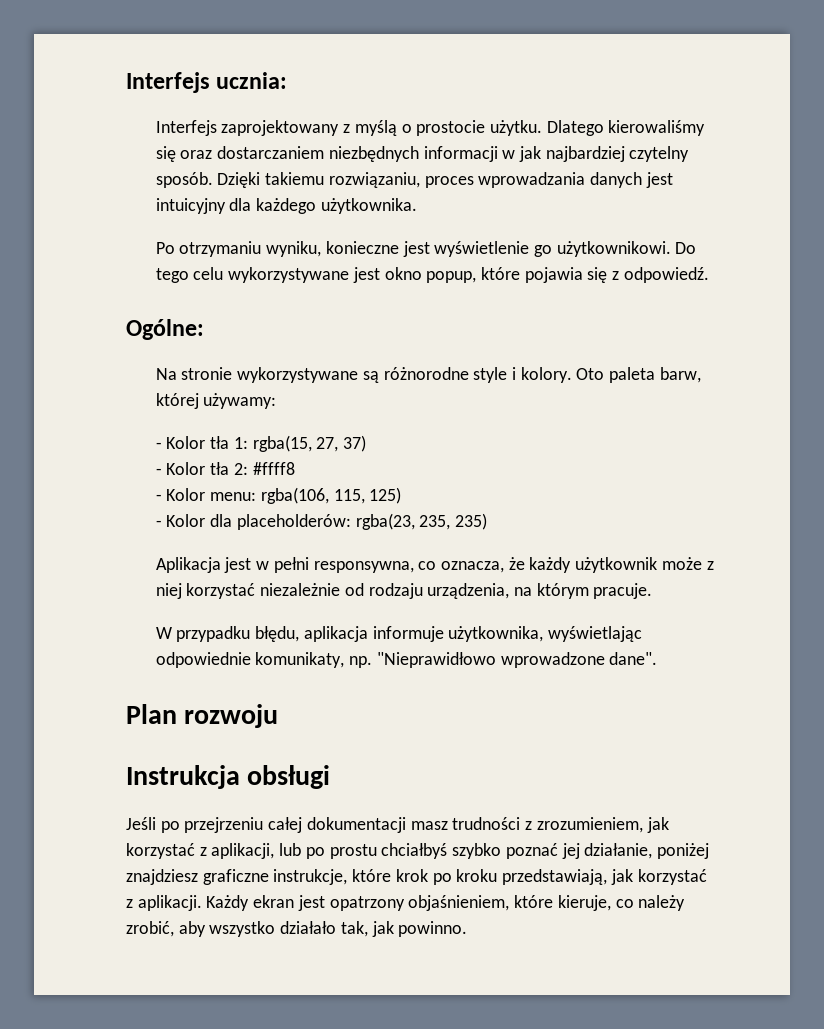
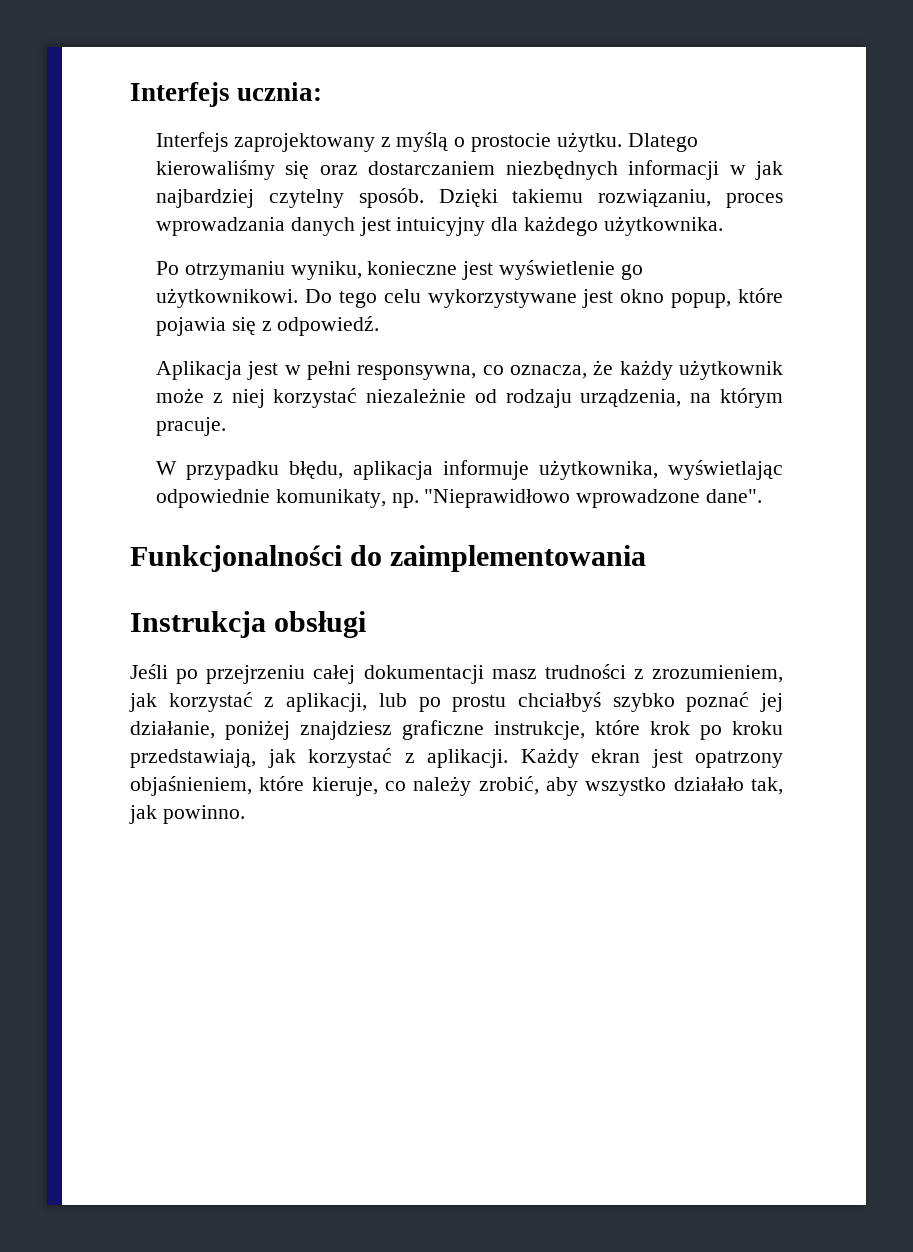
[126,319,204,340] [155,367,701,383] [155,393,277,409] [155,435,366,452] [155,462,295,475] [155,487,402,504] [155,513,487,530] // Ogólne: // Na stronie wykorzystywane są różnorodne style i kolory. Oto paleta barw, której używamy: // - Kolor tła 1: rgba(15, 27, 37) // - Kolor tła 2: #ffff8 // - Kolor menu: rgba(106, 115, 125) // - Kolor dla placeholderów: rgba(23, 235, 235) -> (380, 326) none
[126,704,279,728] Plan rozwoju -> [130,545,647,572] Funkcjonalności do zaimplementowania

